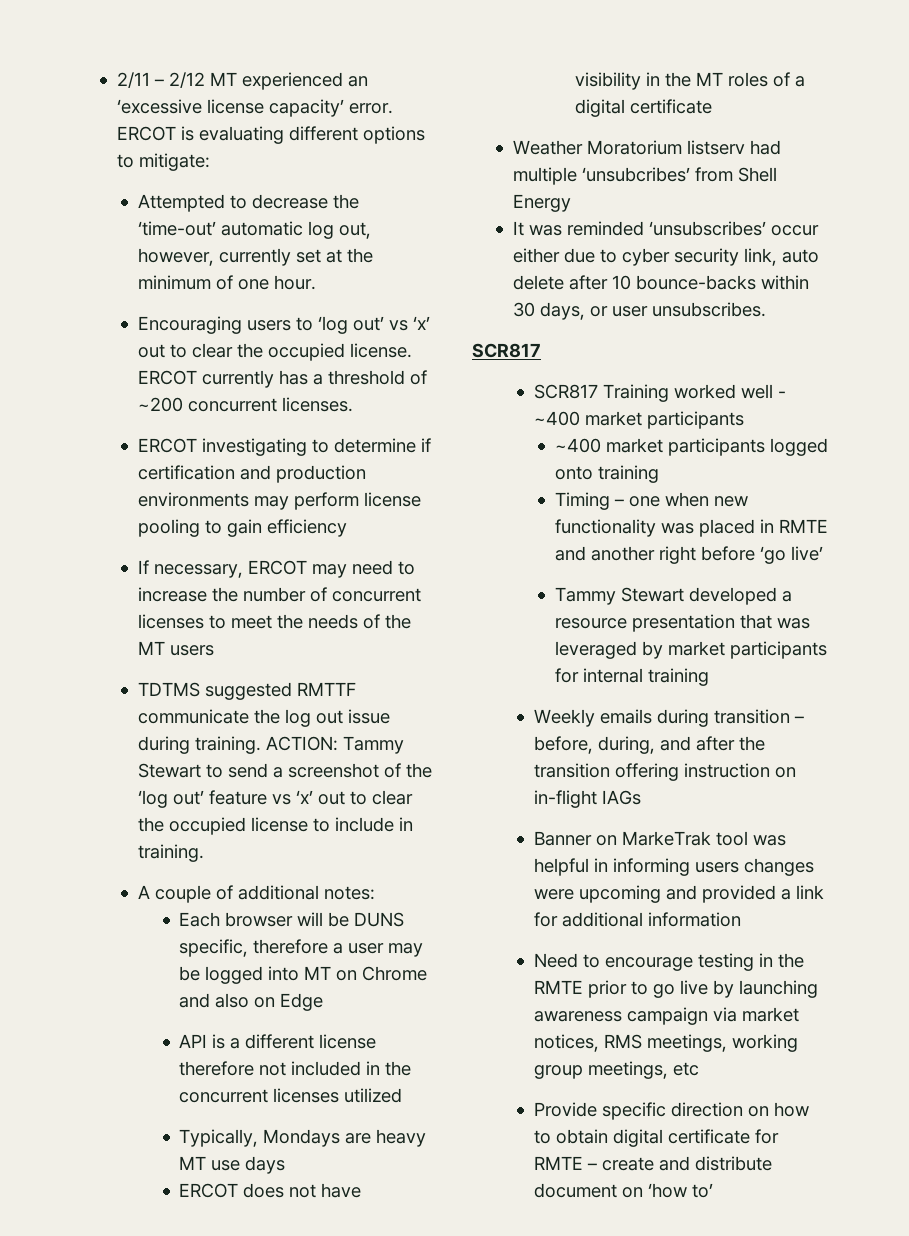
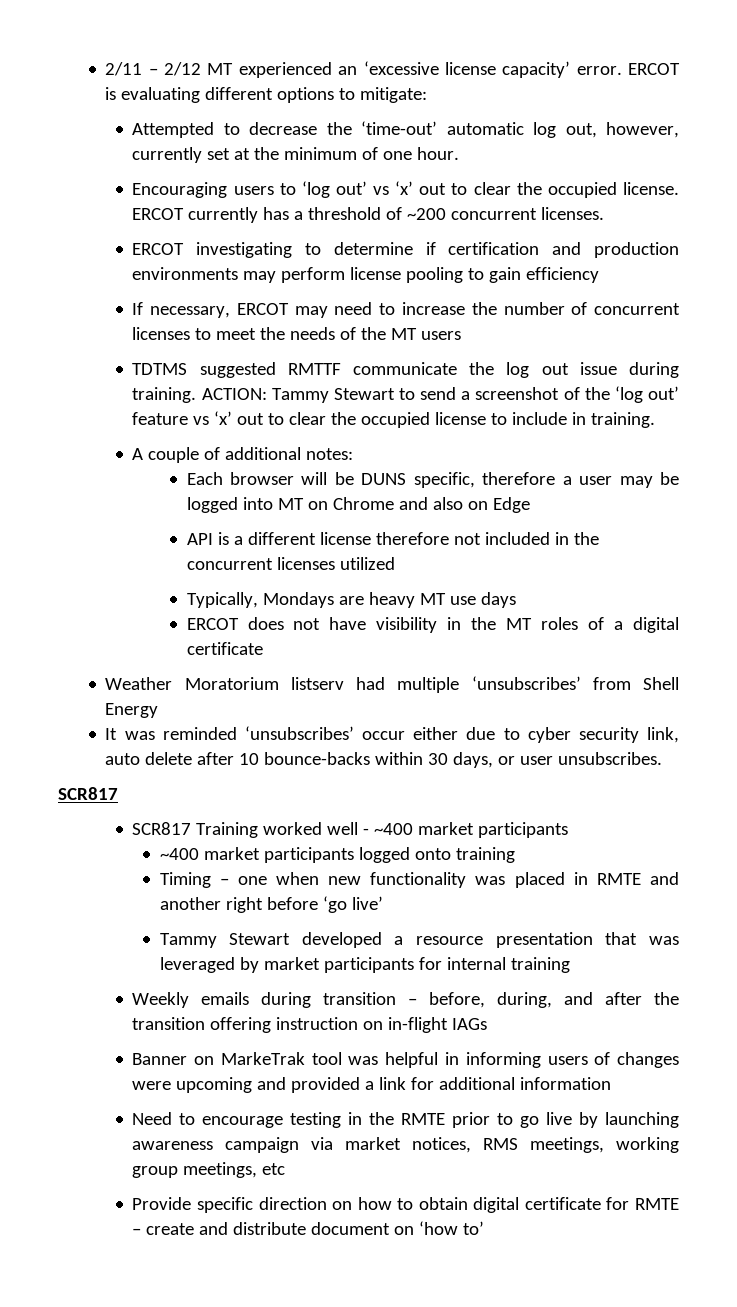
[582,167,691,182] ‘unsubcribes’ -> [471,676,581,690] ‘unsubscribes’
(739, 867) none -> [594,1052,611,1065] of

